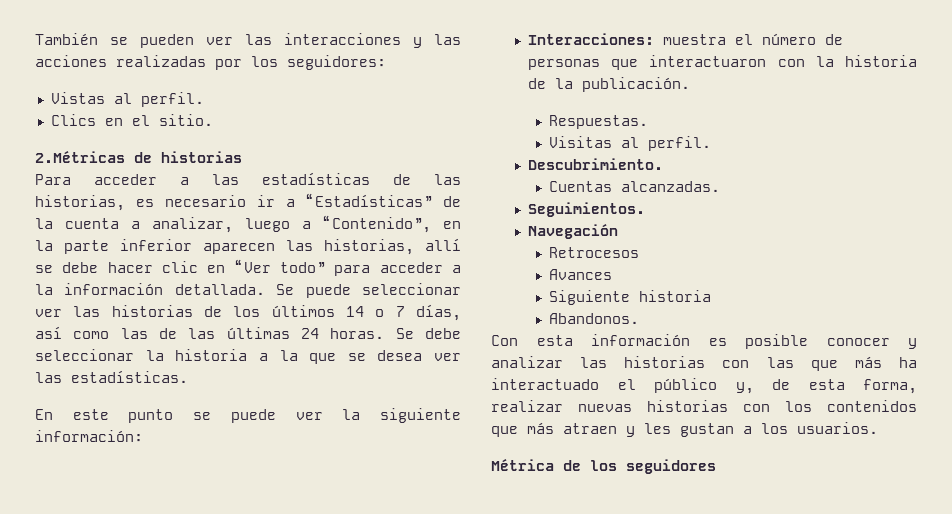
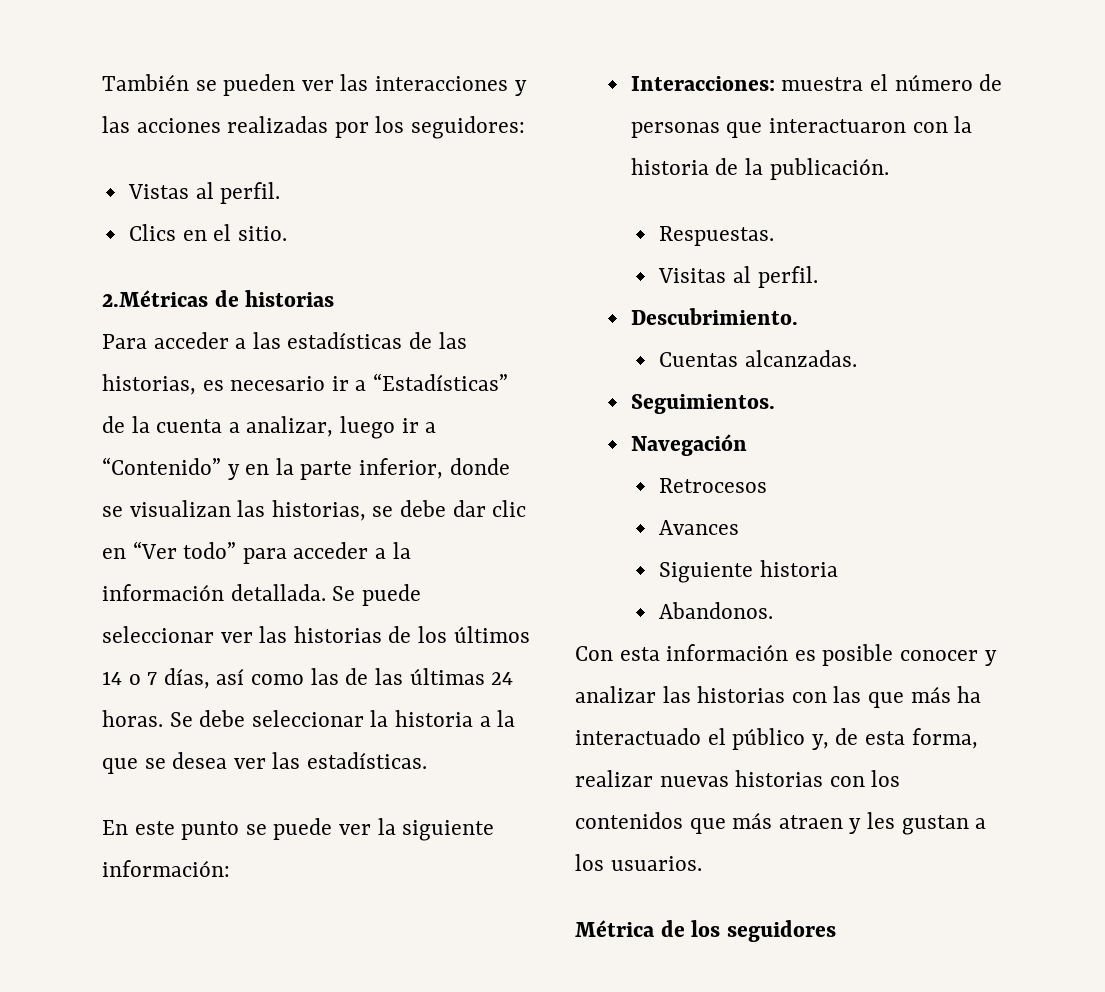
[302,215,461,233] [35,238,461,255] a “Contenido”, en la parte inferior aparecen las historias, allí -> [401,418,437,433] [102,457,510,480] [102,500,366,521] ir a “Contenido” y en la parte inferior, donde se visualizan las historias,
[107,262,153,273] hacer -> [452,500,486,517] dar

